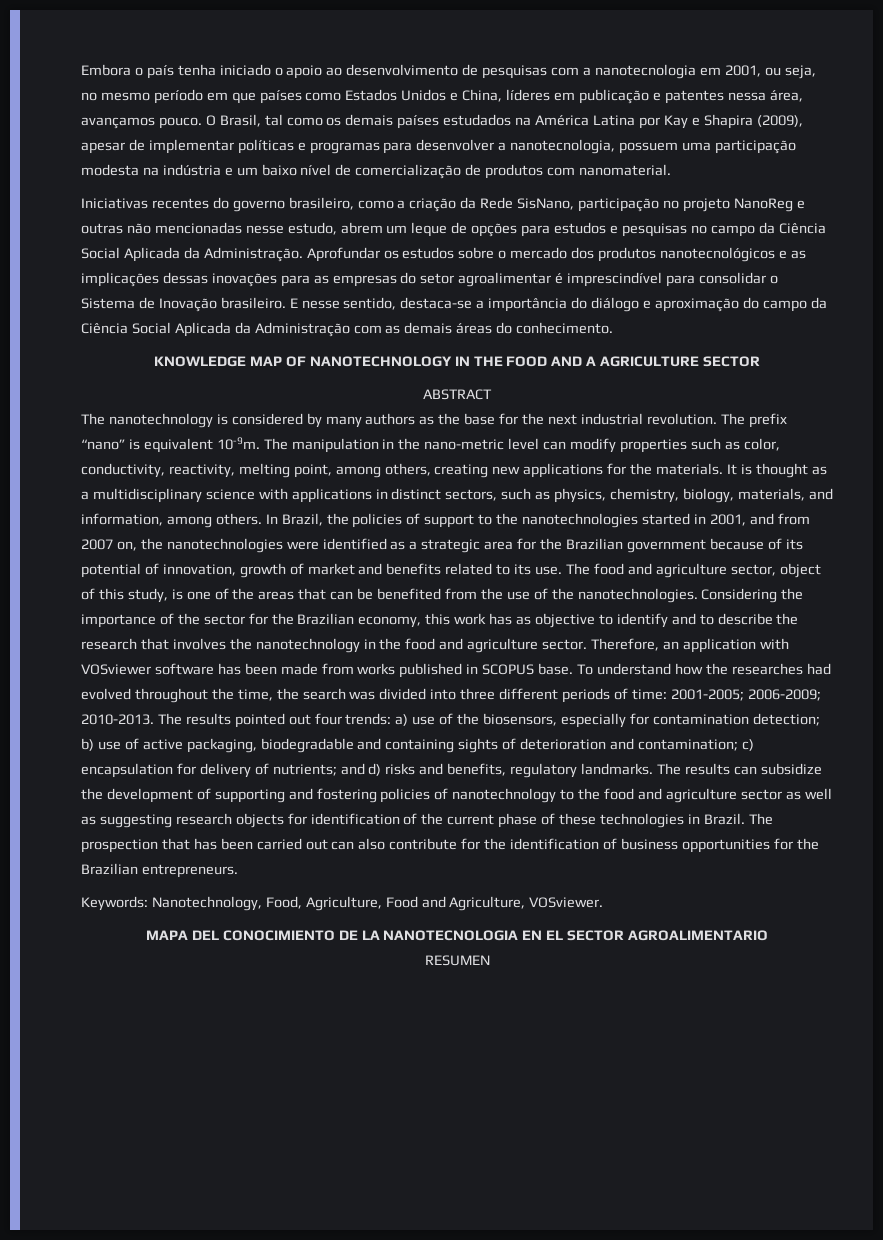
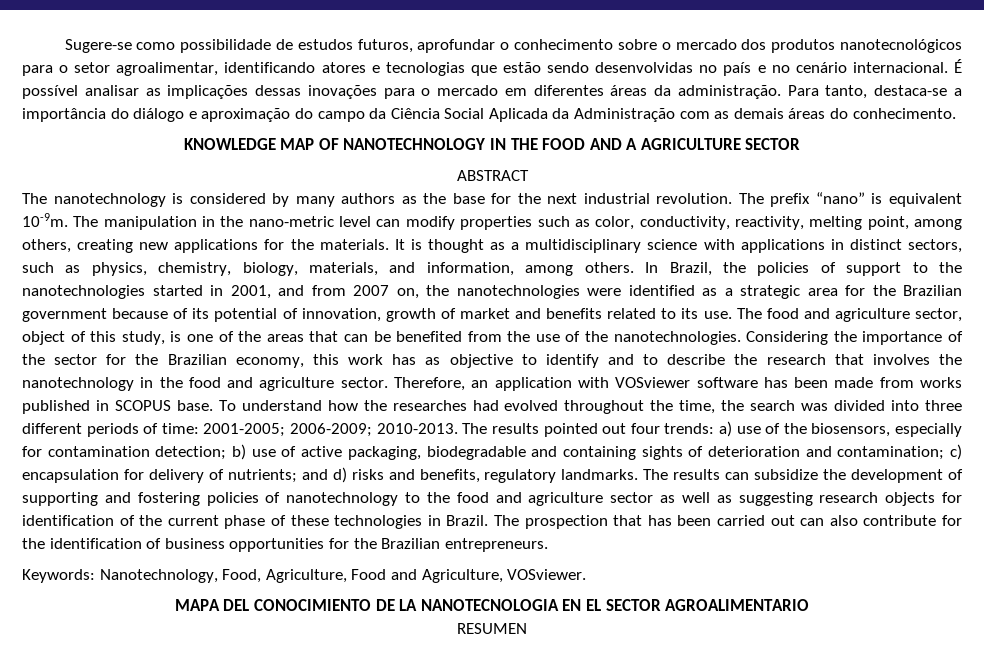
[81,64,816,79] [81,89,803,104] [81,114,803,129] [81,139,796,154] [81,164,671,179] [81,197,805,212] [81,222,826,237] [81,247,455,262] Embora o país tenha iniciado o apoio ao desenvolvimento de pesquisas com a nanotecnologia em 2001, ou seja, no mesmo período em que países como Estados Unidos e China, líderes em publicação e patentes nessa área, avançamos pouco. O Brasil, tal como os demais países estudados na América Latina por Kay e Shapira (2009), apesar de implementar políticas e programas para desenvolver a nanotecnologia, possuem uma participação modesta na indústria e um baixo nível de comercialização de produtos com nanomaterial. // Iniciativas recentes do governo brasileiro, como a criação da Rede SisNano, participação no projeto NanoReg e outras não mencionadas nesse estudo, abrem um leque de opções para estudos e pesquisas no campo da Ciência Social Aplicada da Administração. Aprofundar os estudos -> [64,39,614,53] Sugere-se como possibilidade de estudos futuros, aprofundar o conhecimento
[778,250,787,259] e -> [22,59,962,76] [22,85,139,99] para o setor agroalimentar, identificando atores e tecnologias que estão sendo desenvolvidas no país e no cenário internacional. É possível analisar
[313,272,778,287] [81,297,397,312] as empresas do setor agroalimentar é imprescindível para consolidar o Sistema de Inovação brasileiro. E nesse sentido, -> [421,85,868,99] o mercado em diferentes áreas da administração. Para tanto,

